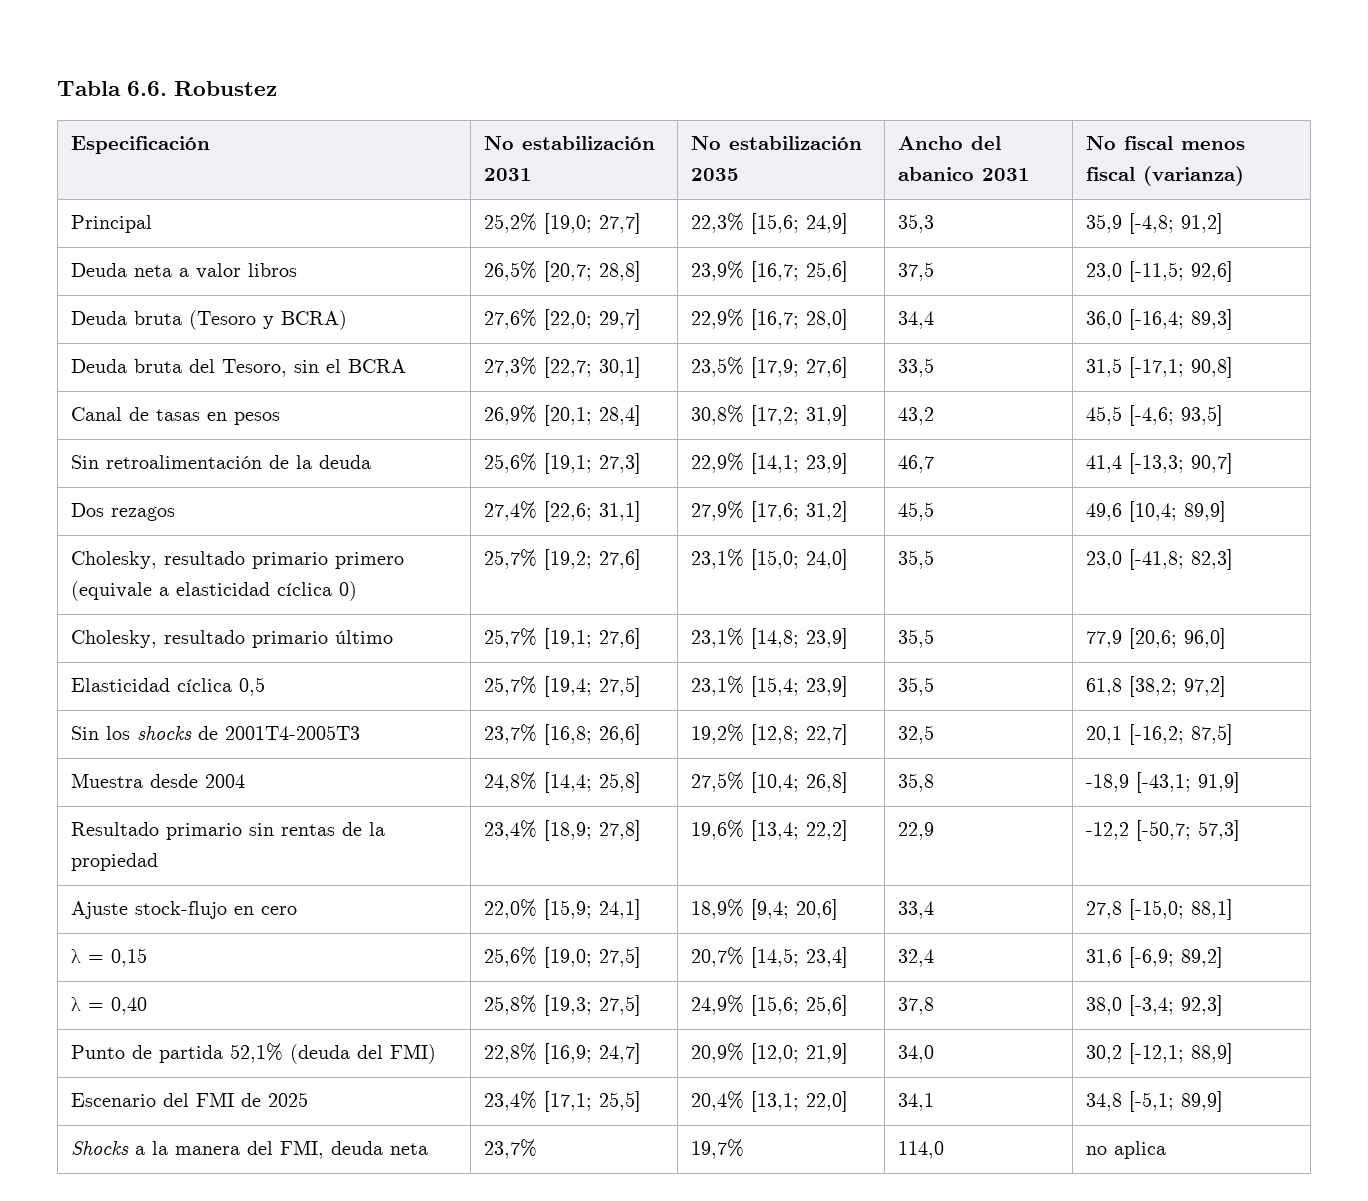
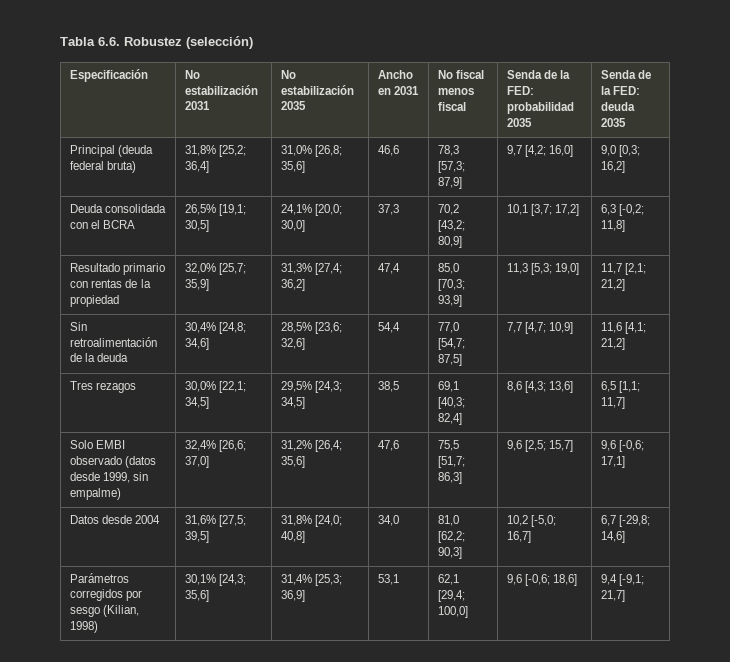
(277, 88) none -> [186,36,253,49] (selección)
[971,136,1002,150] [898,167,975,181] del abanico -> [378,88,392,95] en
[1143,166,1245,186] [71,215,153,233] [484,213,642,234] [691,213,849,234] [898,214,935,233] [1086,213,1224,234] [71,263,298,279] [484,261,642,282] [691,261,849,282] [898,262,935,281] [1086,261,1234,282] [71,310,348,330] [484,309,642,330] [691,309,849,330] [898,311,935,329] [1086,309,1234,330] [71,359,407,377] [484,357,642,378] [691,357,849,378] [898,358,935,377] [1086,357,1234,378] [71,407,281,425] [484,405,642,426] [691,405,849,426] [898,407,935,425] [1086,405,1224,426] (varianza) // Principal | 25,2% [19,0; 27,7] | 22,3% [15,6; 24,9] | 35,3 | 35,9 [-4,8; 91,2] // Deuda neta a valor libros | 26,5% [20,7; 28,8] | 23,9% [16,7; 25,6] | 37,5 | 23,0 [-11,5; 92,6] // Deuda bruta (Tesoro y BCRA) | 27,6% [22,0; 29,7] | 22,9% [16,7; 28,0] | 34,4 | 36,0 [-16,4; 89,3] // Deuda bruta del Tesoro, sin el BCRA | 27,3% [22,7; 30,1] | 23,5% [17,9; 27,6] | 33,5 | 31,5 [-17,1; 90,8] // Canal de tasas en pesos | 26,9% [20,1; 28,4] | 30,8% [17,2; 31,9] | 43,2 | 45,5 [-4,6; 93,5] -> [507,70,571,79] [507,86,535,95] [507,102,575,114] [507,118,533,127] [601,70,652,79] [601,86,641,95] [601,102,636,111] [601,118,627,127] [70,145,154,157] [70,161,137,173] [185,145,247,157] [185,161,210,173] [281,145,343,157] [281,161,306,173] [378,145,400,156] [438,145,460,156] [438,161,466,173] [438,177,463,189] [507,145,574,157] [601,145,641,157] [601,161,626,173] [70,204,167,213] [70,220,136,229] [185,204,247,216] [185,220,210,232] [281,204,343,216] [281,220,306,232] [378,204,400,215] [438,204,460,215] [438,220,466,232] [438,236,463,248] [507,204,580,216] [601,204,645,216] [601,220,626,232] [70,263,166,275] [70,279,151,288] [70,295,120,307] [185,263,247,275] [185,279,210,291] [281,263,343,275] [281,279,306,291] [378,263,401,274] [438,263,460,274] [438,279,466,291] [438,295,463,307] [507,263,580,275] [601,263,647,275] [601,279,626,291] | Senda de la FED: probabilidad 2035 | Senda de la FED: deuda 2035 // Principal (deuda federal bruta) | 31,8% [25,2; 36,4] | 31,0% [26,8; 35,6] | 46,6 | 78,3 [57,3; 87,9] | 9,7 [4,2; 16,0] | 9,0 [0,3; 16,2] // Deuda consolidada con el BCRA | 26,5% [19,1; 30,5] | 24,1% [20,0; 30,0] | 37,3 | 70,2 [43,2; 80,9] | 10,1 [3,7; 17,2] | 6,3 [-0,2; 11,8] // Resultado primario con rentas de la propiedad | 32,0% [25,7; 35,9] | 31,3% [27,4; 36,2] | 47,4 | 85,0 [70,3; 93,9] | 11,3 [5,3; 19,0] | 11,7 [2,1; 21,2]
[484,453,642,474] [691,453,849,474] [898,455,935,473] [1086,453,1234,474] [71,503,176,521] [484,501,642,522] [691,501,849,522] [898,502,935,521] [1086,501,1227,522] [71,551,405,569] [71,581,358,601] [484,549,642,570] [691,549,849,570] [898,550,935,569] [1086,549,1234,570] [71,630,394,648] [484,628,642,649] [691,628,849,649] [898,629,935,648] [1086,628,1227,649] [71,677,266,696] [484,676,642,697] [691,676,849,697] [898,677,935,696] [1086,676,1227,697] [71,725,361,740] [484,724,642,745] [691,724,849,745] [898,725,935,744] [1086,724,1234,745] [71,773,246,788] [484,772,642,793] [691,772,849,793] [898,773,935,792] [1086,772,1241,793] [71,822,386,840] [71,853,159,871] [484,820,642,841] [691,820,849,841] [898,822,935,840] [1086,820,1241,841] [71,901,298,919] [484,899,642,920] [691,899,839,920] [898,901,935,919] [1086,899,1234,920] [71,948,148,967] [484,947,642,968] [691,947,849,968] [898,949,935,967] [1086,947,1224,968] [71,997,148,1015] [484,995,642,1016] [691,995,849,1016] [898,997,935,1015] [1086,995,1224,1016] [71,1043,437,1064] [484,1043,642,1064] [691,1043,849,1064] [898,1045,935,1063] [1086,1043,1234,1064] [71,1092,309,1107] [484,1091,642,1112] [691,1091,849,1112] [898,1093,935,1111] [1086,1091,1224,1112] [71,1140,429,1159] [484,1139,538,1159] [691,1139,745,1159] [898,1141,945,1159] [1086,1141,1167,1159] 25,6% [19,1; 27,3] | 22,9% [14,1; 23,9] | 46,7 | 41,4 [-13,3; 90,7] // Dos rezagos | 27,4% [22,6; 31,1] | 27,9% [17,6; 31,2] | 45,5 | 49,6 [10,4; 89,9] // Cholesky, resultado primario primero (equivale a elasticidad cíclica 0) | 25,7% [19,2; 27,6] | 23,1% [15,0; 24,0] | 35,5 | 23,0 [-41,8; 82,3] // Cholesky, resultado primario último | 25,7% [19,1; 27,6] | 23,1% [14,8; 23,9] | 35,5 | 77,9 [20,6; 96,0] // Elasticidad cíclica 0,5 | 25,7% [19,4; 27,5] | 23,1% [15,4; 23,9] | 35,5 | 61,8 [38,2; 97,2] // Sin los shocks de 2001T4-2005T3 | 23,7% [16,8; 26,6] | 19,2% [12,8; 22,7] | 32,5 | 20,1 [-16,2; 87,5] // Muestra desde 2004 | 24,8% [14,4; 25,8] | 27,5% [10,4; 26,8] | 35,8 | -18,9 [-43,1; 91,9] // Resultado primario sin rentas de la propiedad | 23,4% [18,9; 27,8] | 19,6% [13,4; 22,2] | 22,9 | -12,2 [-50,7; 57,3] // Ajuste stock-flujo en cero | 22,0% [15,9; 24,1] | 18,9% [9,4; 20,6] | 33,4 | 27,8 [-15,0; 88,1] // λ = 0,15 | 25,6% [19,0; 27,5] | 20,7% [14,5; 23,4] | 32,4 | 31,6 [-6,9; 89,2] // λ = 0,40 | 25,8% [19,3; 27,5] | 24,9% [15,6; 25,6] | 37,8 | 38,0 [-3,4; 92,3] // Punto de partida 52,1% (deuda del FMI) | 22,8% [16,9; 24,7] | 20,9% [12,0; 21,9] | 34,0 | 30,2 [-12,1; 88,9] // Escenario del FMI de 2025 | 23,4% [17,1; 25,5] | 20,4% [13,1; 22,0] | 34,1 | 34,8 [-5,1; 89,9] // Shocks a la manera del FMI, deuda neta | 23,7% | 19,7% | 114,0 | no aplica -> [185,322,247,334] [185,338,210,350] [281,322,343,334] [281,338,306,350] [378,322,401,333] [438,322,460,333] [438,338,466,350] [438,354,463,366] [507,322,574,334] [601,322,647,334] [601,338,626,350] [70,381,137,393] [185,381,247,393] [185,397,210,409] [281,381,343,393] [281,397,306,409] [378,381,400,392] [438,381,460,392] [438,397,466,409] [438,413,463,425] [507,381,574,393] [601,381,641,393] [601,397,626,409] [70,440,126,449] [70,456,157,468] [70,472,149,483] [70,488,122,500] [185,440,247,452] [185,456,210,468] [281,440,343,452] [281,456,306,468] [378,440,400,451] [438,440,460,451] [438,456,466,468] [438,472,463,484] [507,440,574,452] [601,440,645,452] [601,456,626,468] [70,515,161,524] [185,515,247,527] [185,531,210,543] [281,515,343,527] [281,531,306,543] [378,515,400,526] [438,515,460,526] [438,531,466,543] [438,547,463,559] [507,515,557,527] [507,531,532,543] [601,515,651,527] [601,531,626,543] [70,573,130,583] [70,589,143,601] [70,605,140,617] [70,621,99,633] [185,574,247,586] [185,590,210,602] [281,574,343,586] [281,590,306,602] [378,574,400,585] [438,574,460,585] [438,590,466,602] [438,606,469,618] [507,574,578,586] [601,574,645,586] [601,590,626,602] 30,4% [24,8; 34,6] | 28,5% [23,6; 32,6] | 54,4 | 77,0 [54,7; 87,5] | 7,7 [4,7; 10,9] | 11,6 [4,1; 21,2] // Tres rezagos | 30,0% [22,1; 34,5] | 29,5% [24,3; 34,5] | 38,5 | 69,1 [40,3; 82,4] | 8,6 [4,3; 13,6] | 6,5 [1,1; 11,7] // Solo EMBI observado (datos desde 1999, sin empalme) | 32,4% [26,6; 37,0] | 31,2% [26,4; 35,6] | 47,6 | 75,5 [51,7; 86,3] | 9,6 [2,5; 15,7] | 9,6 [-0,6; 17,1] // Datos desde 2004 | 31,6% [27,5; 39,5] | 31,8% [24,0; 40,8] | 34,0 | 81,0 [62,2; 90,3] | 10,2 [-5,0; 16,7] | 6,7 [-29,8; 14,6] // Parámetros corregidos por sesgo (Kilian, 1998) | 30,1% [24,3; 35,6] | 31,4% [25,3; 36,9] | 53,1 | 62,1 [29,4; 100,0] | 9,6 [-0,6; 18,6] | 9,4 [-9,1; 21,7]

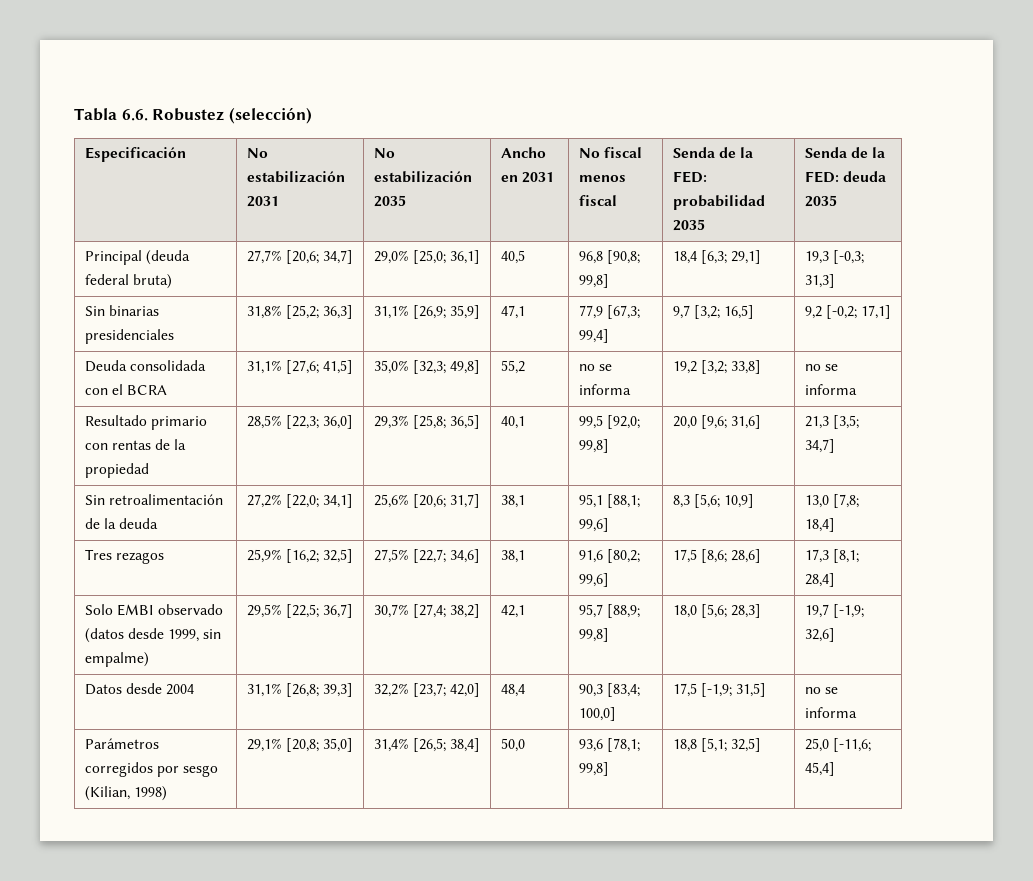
[185,145,247,157] [185,161,210,173] [281,145,343,157] [281,161,306,173] [378,145,400,156] [438,145,460,156] [438,161,466,173] [438,177,463,189] [507,145,574,157] [601,145,641,157] [601,161,626,173] 31,8% [25,2; 36,4] | 31,0% [26,8; 35,6] | 46,6 | 78,3 [57,3; 87,9] | 9,7 [4,2; 16,0] | 9,0 [0,3; 16,2] -> [246,250,354,264] [373,250,481,264] [500,250,525,264] [578,250,640,264] [578,274,609,288] [672,250,762,264] [804,250,864,264] [804,274,835,288] [84,305,159,316] [84,329,174,344] [246,305,354,319] [373,305,481,319] [500,305,525,319] [578,305,640,319] [578,329,609,343] [672,305,755,319] [804,305,892,319] 27,7% [20,6; 34,7] | 29,0% [25,0; 36,1] | 40,5 | 96,8 [90,8; 99,8] | 18,4 [6,3; 29,1] | 19,3 [-0,3; 31,3] // Sin binarias presidenciales | 31,8% [25,2; 36,3] | 31,1% [26,9; 35,9] | 47,1 | 77,9 [67,3; 99,4] | 9,7 [3,2; 16,5] | 9,2 [-0,2; 17,1]
[185,204,247,216] [185,220,210,232] [281,204,343,216] [281,220,306,232] [378,204,400,215] [438,204,460,215] [438,220,466,232] [438,236,463,248] [507,204,580,216] [601,204,645,216] [601,220,626,232] 26,5% [19,1; 30,5] | 24,1% [20,0; 30,0] | 37,3 | 70,2 [43,2; 80,9] | 10,1 [3,7; 17,2] | 6,3 [-0,2; 11,8] -> [246,360,354,374] [373,360,481,374] [500,360,525,374] [578,364,612,371] [578,384,631,395] [672,360,762,374] [804,364,838,371] [804,384,857,395] 31,1% [27,6; 41,5] | 35,0% [32,3; 49,8] | 55,2 | no se informa | 19,2 [3,2; 33,8] | no se informa
[185,263,247,275] [185,279,210,291] [281,263,343,275] [281,279,306,291] [378,263,401,274] [438,263,460,274] [438,279,466,291] [438,295,463,307] [507,263,580,275] [601,263,647,275] [601,279,626,291] 32,0% [25,7; 35,9] | 31,3% [27,4; 36,2] | 47,4 | 85,0 [70,3; 93,9] | 11,3 [5,3; 19,0] | 11,7 [2,1; 21,2] -> [246,415,354,429] [373,415,481,429] [500,416,525,429] [578,415,640,429] [578,439,609,453] [672,415,762,429] [804,415,859,429] [804,439,835,453] 28,5% [22,3; 36,0] | 29,3% [25,8; 36,5] | 40,1 | 99,5 [92,0; 99,8] | 20,0 [9,6; 31,6] | 21,3 [3,5; 34,7]
[185,322,247,334] [185,338,210,350] [281,322,343,334] [281,338,306,350] [378,322,401,333] [438,322,460,333] [438,338,466,350] [438,354,463,366] [507,322,574,334] [601,322,647,334] [601,338,626,350] [70,381,137,393] [185,381,247,393] [185,397,210,409] [281,381,343,393] [281,397,306,409] [378,381,400,392] [438,381,460,392] [438,397,466,409] [438,413,463,425] [507,381,574,393] [601,381,641,393] [601,397,626,409] 30,4% [24,8; 34,6] | 28,5% [23,6; 32,6] | 54,4 | 77,0 [54,7; 87,5] | 7,7 [4,7; 10,9] | 11,6 [4,1; 21,2] // Tres rezagos | 30,0% [22,1; 34,5] | 29,5% [24,3; 34,5] | 38,5 | 69,1 [40,3; 82,4] | 8,6 [4,3; 13,6] | 6,5 [1,1; 11,7] -> [246,494,354,508] [373,494,481,508] [500,495,525,508] [578,494,640,508] [578,518,609,532] [672,494,755,508] [804,494,859,508] [804,518,835,532] [84,549,164,564] [246,549,354,563] [373,549,481,563] [500,550,525,563] [578,549,640,563] [578,573,609,587] [672,549,762,563] [804,549,859,563] [804,573,835,587] 27,2% [22,0; 34,1] | 25,6% [20,6; 31,7] | 38,1 | 95,1 [88,1; 99,6] | 8,3 [5,6; 10,9] | 13,0 [7,8; 18,4] // Tres rezagos | 25,9% [16,2; 32,5] | 27,5% [22,7; 34,6] | 38,1 | 91,6 [80,2; 99,6] | 17,5 [8,6; 28,6] | 17,3 [8,1; 28,4]
[185,440,247,452] [185,456,210,468] [281,440,343,452] [281,456,306,468] [378,440,400,451] [438,440,460,451] [438,456,466,468] [438,472,463,484] [507,440,574,452] [601,440,645,452] [601,456,626,468] [70,515,161,524] [185,515,247,527] [185,531,210,543] [281,515,343,527] [281,531,306,543] [378,515,400,526] [438,515,460,526] [438,531,466,543] [438,547,463,559] [507,515,557,527] [507,531,532,543] [601,515,651,527] [601,531,626,543] 32,4% [26,6; 37,0] | 31,2% [26,4; 35,6] | 47,6 | 75,5 [51,7; 86,3] | 9,6 [2,5; 15,7] | 9,6 [-0,6; 17,1] // Datos desde 2004 | 31,6% [27,5; 39,5] | 31,8% [24,0; 40,8] | 34,0 | 81,0 [62,2; 90,3] | 10,2 [-5,0; 16,7] | 6,7 [-29,8; 14,6] -> [246,604,354,618] [373,604,481,618] [500,605,525,618] [578,604,640,618] [578,628,609,642] [672,604,762,618] [804,604,864,618] [804,628,835,642] [84,683,195,695] [246,683,354,697] [373,683,481,697] [500,684,525,697] [578,683,640,697] [578,707,616,721] [672,683,767,697] [804,687,838,694] [804,707,857,718] 29,5% [22,5; 36,7] | 30,7% [27,4; 38,2] | 42,1 | 95,7 [88,9; 99,8] | 18,0 [5,6; 28,3] | 19,7 [-1,9; 32,6] // Datos desde 2004 | 31,1% [26,8; 39,3] | 32,2% [23,7; 42,0] | 48,4 | 90,3 [83,4; 100,0] | 17,5 [-1,9; 31,5] | no se informa
[185,574,247,586] [185,590,210,602] [281,574,343,586] [281,590,306,602] [378,574,400,585] [438,574,460,585] [438,590,466,602] [438,606,469,618] [507,574,578,586] [601,574,645,586] [601,590,626,602] 30,1% [24,3; 35,6] | 31,4% [25,3; 36,9] | 53,1 | 62,1 [29,4; 100,0] | 9,6 [-0,6; 18,6] | 9,4 [-9,1; 21,7] -> [246,738,354,752] [373,738,481,752] [500,738,525,752] [578,738,640,752] [578,762,609,776] [672,738,762,752] [804,738,871,752] [804,762,835,776] 29,1% [20,8; 35,0] | 31,4% [26,5; 38,4] | 50,0 | 93,6 [78,1; 99,8] | 18,8 [5,1; 32,5] | 25,0 [-11,6; 45,4]

